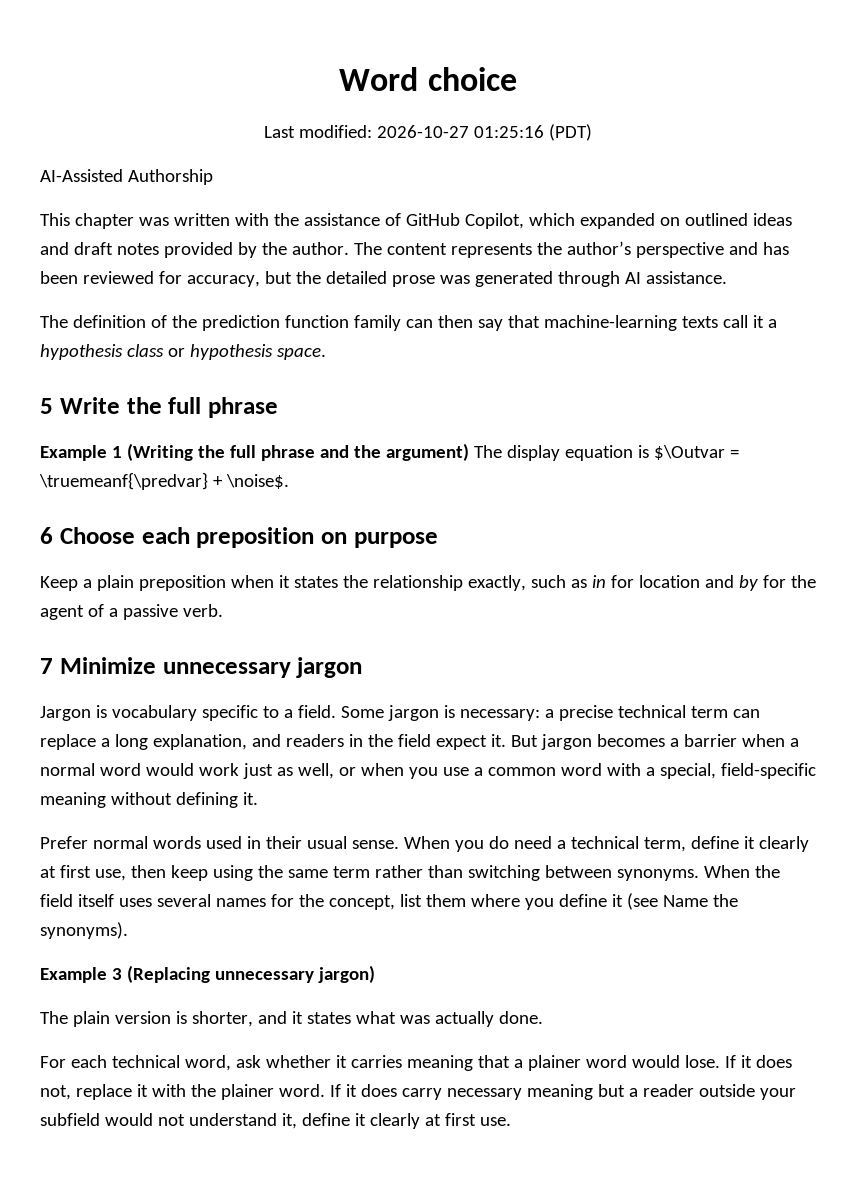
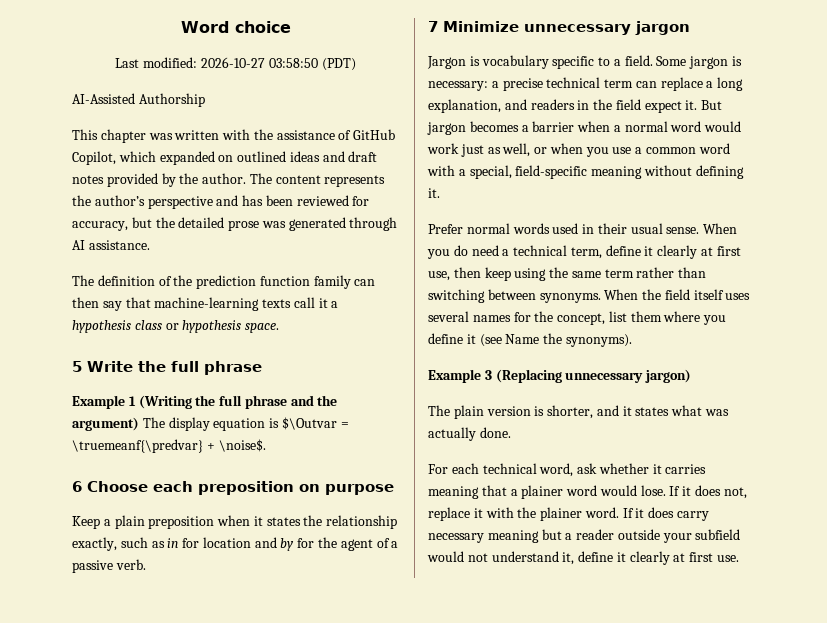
[473,125,544,138] 01:25:16 -> [268,58,318,68] 03:58:50

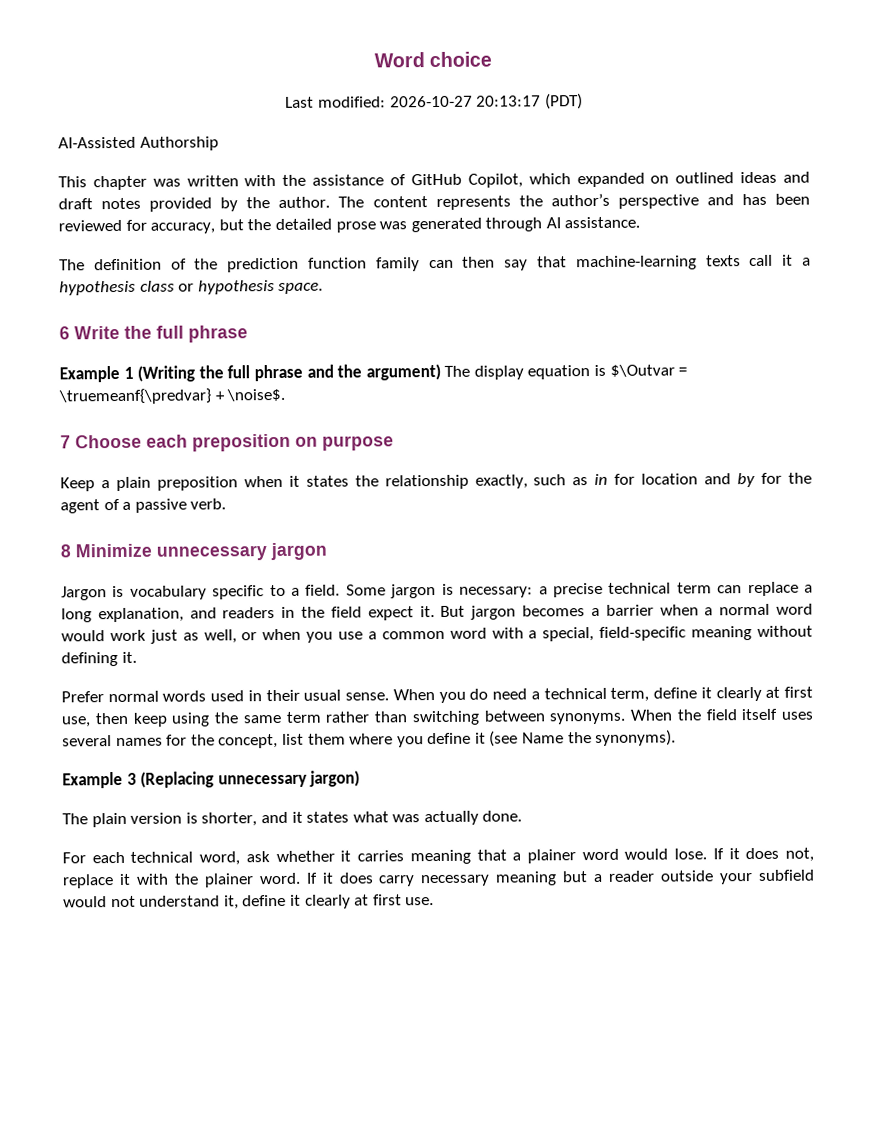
[268,58,318,68] 03:58:50 -> [476,95,542,107] 20:13:17
[72,361,82,372] 5 -> [59,326,70,340] 6
[72,481,82,492] 6 -> [60,435,71,449] 7
[428,21,438,32] 7 -> [60,544,71,558] 8

